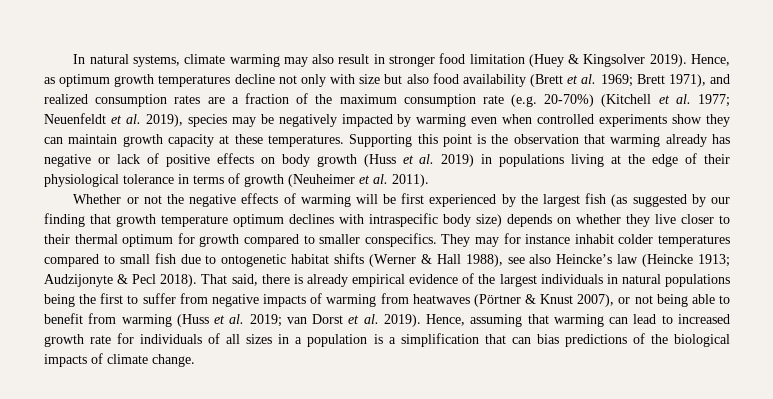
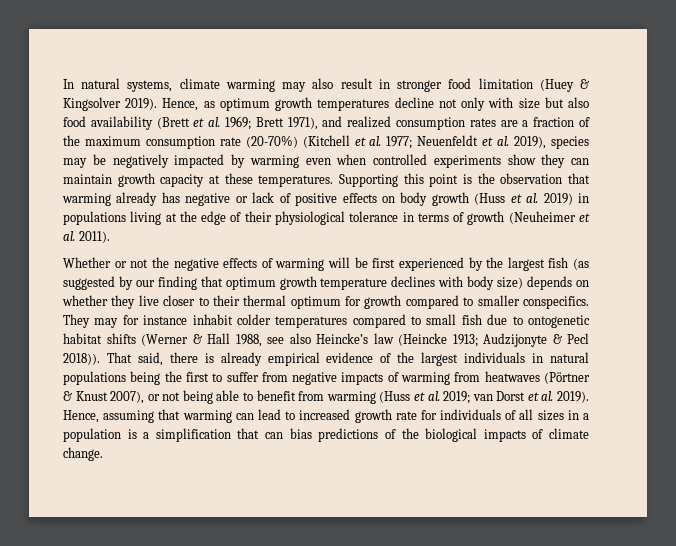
[511,94,595,107] (e.g. 20-70%) -> [245,135,298,148] (20-70%)
(111, 219) none -> [225,277,276,290] optimum
[233,214,284,227] optimum -> (388, 284) none
[369,213,438,227] intraspecific -> (464, 281) none
[465,254,503,267] 1988), -> [235,334,262,347] 1988,
[160,274,198,287] 2018). -> [63,353,100,365] 2018)).

